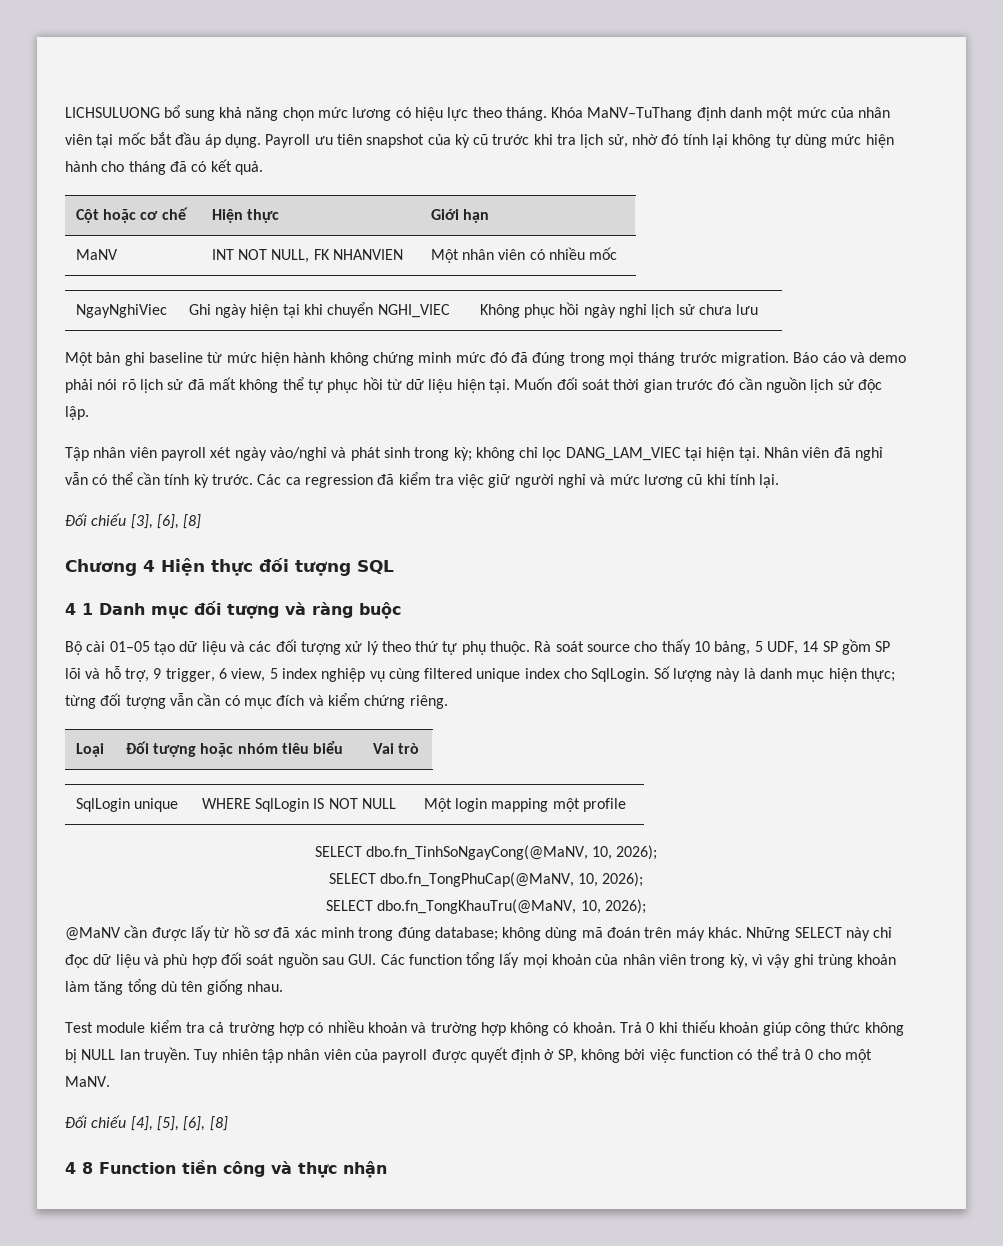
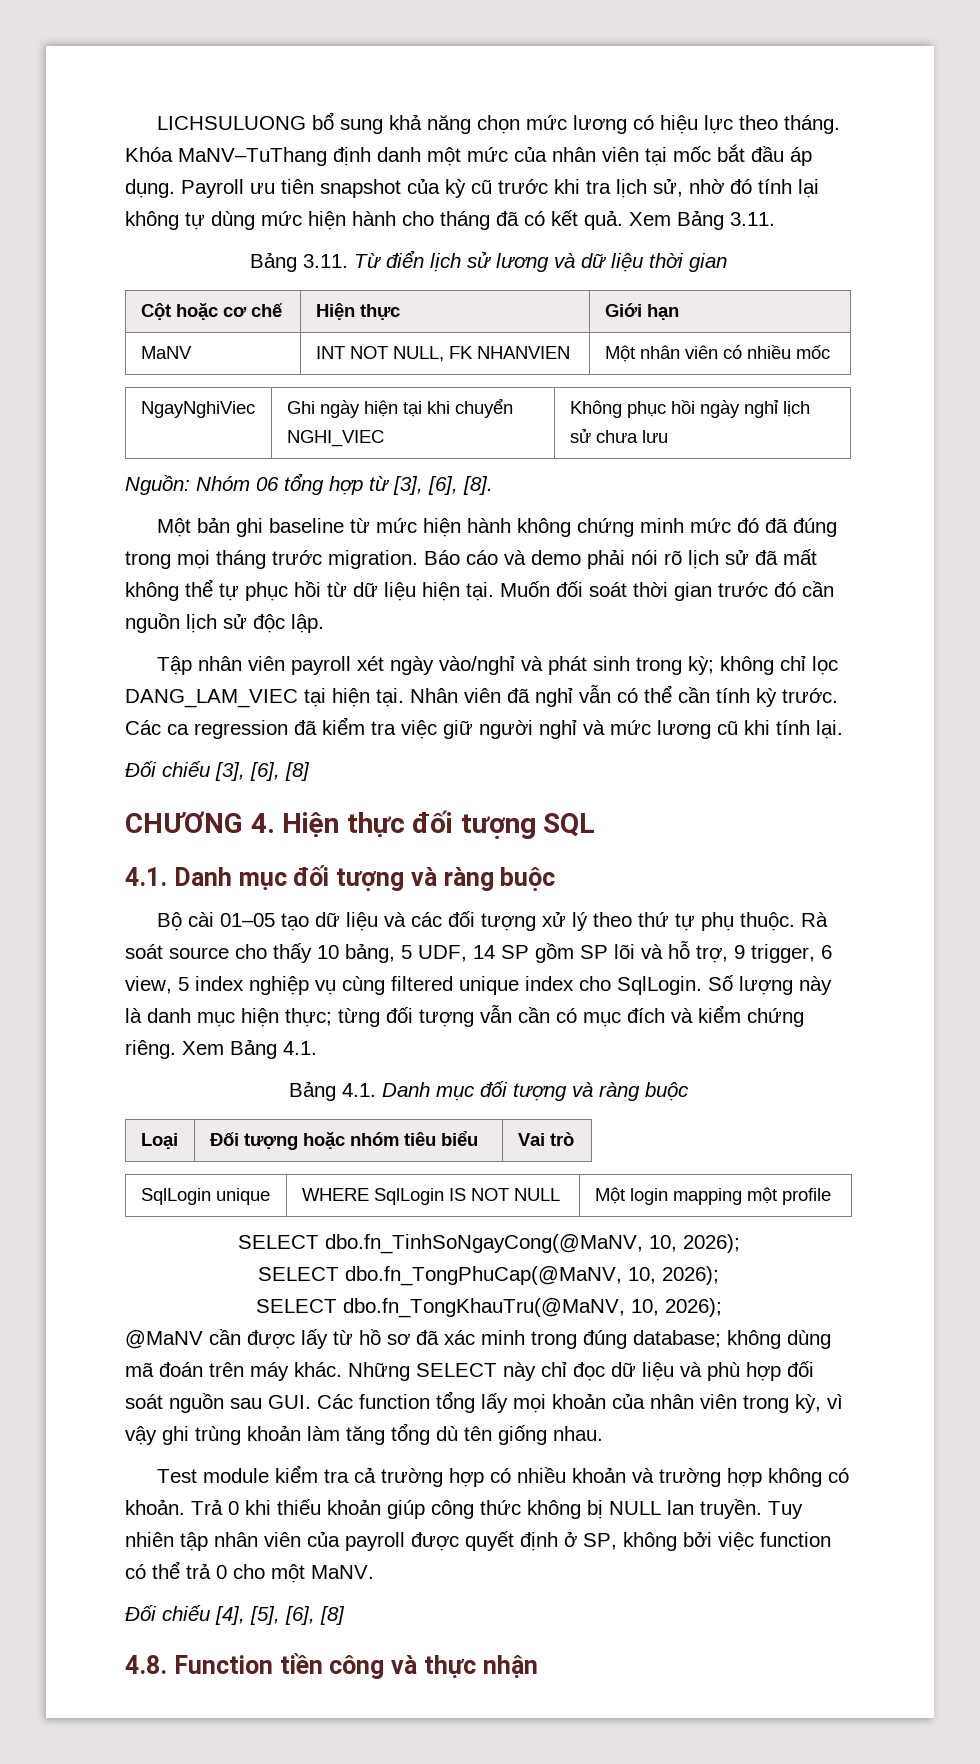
(263, 168) none -> [629,210,775,230] [250,250,727,272] Xem Bảng 3.11. // Bảng 3.11. Từ điển lịch sử lương và dữ liệu thời gian
(759, 309) none -> [125,473,493,495] // Nguồn: Nhóm 06 tổng hợp từ [3], [6], [8].
[65,559,155,576] Chương 4 -> [125,811,275,833] CHƯƠNG 4.
[65,603,93,615] 4 1 -> [125,867,167,886] 4.1.
(448, 702) none -> [182,1039,317,1059] [289,1081,689,1101] Xem Bảng 4.1. // Bảng 4.1. Danh mục đối tượng và ràng buộc
[65,1162,93,1174] 4 8 -> [125,1655,167,1674] 4.8.

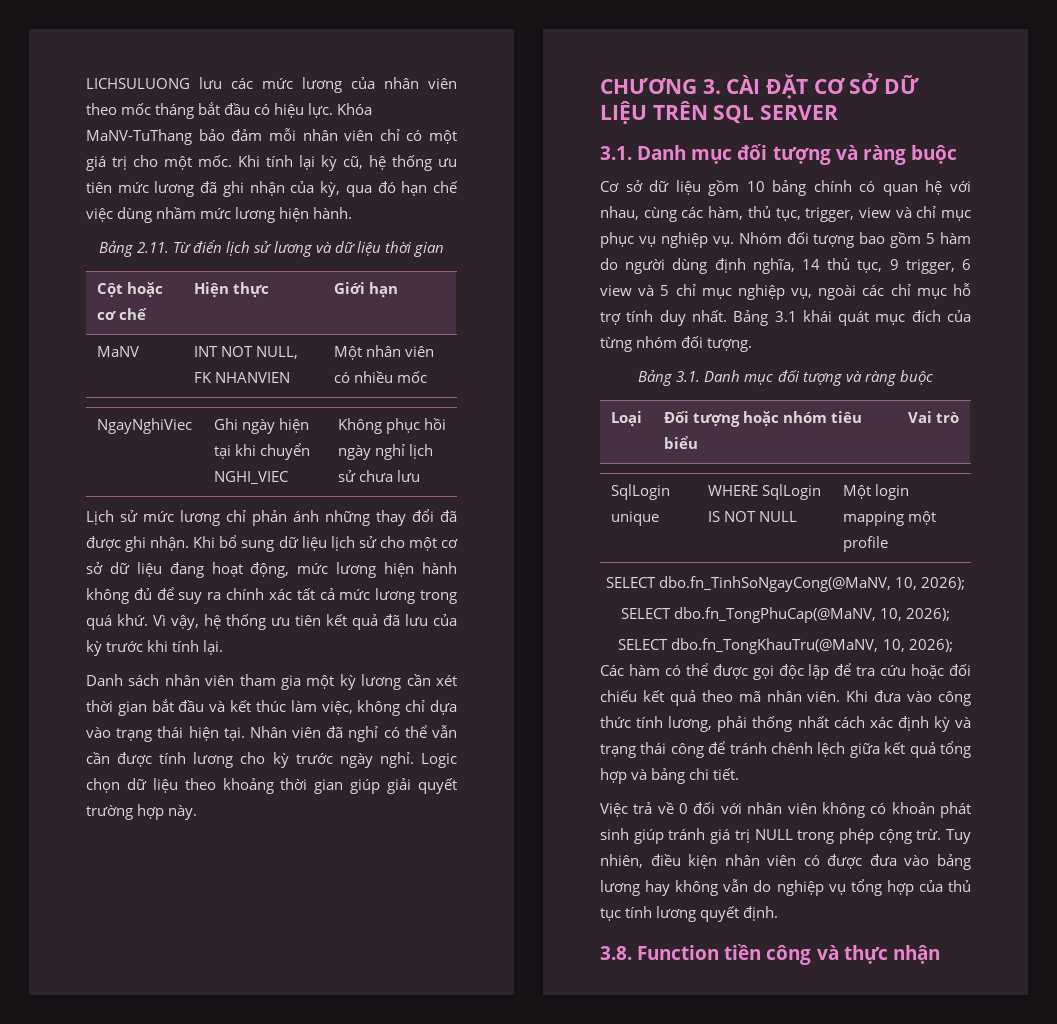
[311,112,840,134] [125,144,812,166] [125,178,819,198] [125,210,775,230] [250,252,348,272] bổ sung khả năng chọn mức lương có hiệu lực theo tháng. Khóa MaNV–TuThang định danh một mức của nhân viên tại mốc bắt đầu áp dụng. Payroll ưu tiên snapshot của kỳ cũ trước khi tra lịch sử, nhờ đó tính lại không tự dùng mức hiện hành cho tháng đã có kết quả. Xem Bảng 3.11. // Bảng 3.11. -> [199,77,457,93] [86,102,373,119] [86,128,457,145] [86,155,457,171] [86,181,459,197] [86,207,353,223] [99,241,170,257] lưu các mức lương của nhân viên theo mốc tháng bắt đầu có hiệu lực. Khóa MaNV-TuThang bảo đảm mỗi nhân viên chỉ có một giá trị cho một mốc. Khi tính lại kỳ cũ, hệ thống ưu tiên mức lương đã ghi nhận của kỳ, qua đó hạn chế việc dùng nhầm mức lương hiện hành. // Bảng 2.11.
[125,473,493,495] [156,517,837,537] [125,549,817,569] [125,579,834,601] [125,613,324,633] [156,655,838,675] [125,688,326,708] Nguồn: Nhóm 06 tổng hợp từ [3], [6], [8]. // Một bản ghi baseline từ mức hiện hành không chứng minh mức đó đã đúng trong mọi tháng trước migration. Báo cáo và demo phải nói rõ lịch sử đã mất không thể tự phục hồi từ dữ liệu hiện tại. Muốn đối soát thời gian trước đó cần nguồn lịch sử độc lập. // Tập nhân viên payroll xét ngày vào/nghỉ và phát sinh trong kỳ; không chỉ lọc DANG_LAM_VIEC tại -> [86,509,457,526] [86,535,458,552] [86,562,457,578] [86,587,457,604] [86,614,457,630] [86,640,224,656] [86,674,457,690] [86,699,457,716] [86,726,184,742] Lịch sử mức lương chỉ phản ánh những thay đổi đã được ghi nhận. Khi bổ sung dữ liệu lịch sử cho một cơ sở dữ liệu đang hoạt động, mức lương hiện hành không đủ để suy ra chính xác tất cả mức lương trong quá khứ. Vì vậy, hệ thống ưu tiên kết quả đã lưu của kỳ trước khi tính lại. // Danh sách nhân viên tham gia một kỳ lương cần xét thời gian bắt đầu và kết thúc làm việc, không chỉ dựa vào trạng thái
[579,685,838,707] [125,717,843,739] [125,761,310,781] [125,810,536,839] vẫn có thể cần tính kỳ trước. Các ca regression đã kiểm tra việc giữ người nghỉ và mức lương cũ khi tính lại. // Đối chiếu [3], [6], [8] // CHƯƠNG 4. Hiện thực đối tượng -> [383,725,458,738] [86,752,457,768] [86,778,458,794] [86,804,198,820] [600,73,920,99] [600,101,708,125] có thể vẫn cần được tính lương cho kỳ trước ngày nghỉ. Logic chọn dữ liệu theo khoảng thời gian giúp giải quyết trường hợp này. // CHƯƠNG 3. CÀI ĐẶT CƠ SỞ DỮ LIỆU TRÊN
[125,865,556,891] [156,911,828,931] [125,941,832,963] [125,975,832,995] [125,1005,804,1027] [125,1039,317,1059] [289,1081,376,1101] // 4.1. Danh mục đối tượng và ràng buộc // Bộ cài 01–05 tạo dữ liệu và các đối tượng xử lý theo thứ tự phụ thuộc. Rà soát source cho thấy 10 bảng, 5 UDF, 14 SP gồm SP lõi và hỗ trợ, 9 trigger, 6 view, 5 index nghiệp vụ cùng filtered unique index cho SqlLogin. Số lượng này là danh mục hiện thực; từng đối tượng vẫn cần có mục đích và kiểm chứng riêng. Xem Bảng 4.1. // Bảng 4.1. -> [760,105,839,120] [600,144,957,165] [600,180,971,196] [600,206,971,222] [600,232,971,248] [600,258,971,274] [600,283,971,300] [600,310,971,326] [600,336,753,352] [638,370,701,386] SERVER // 3.1. Danh mục đối tượng và ràng buộc // Cơ sở dữ liệu gồm 10 bảng chính có quan hệ với nhau, cùng các hàm, thủ tục, trigger, view và chỉ mục phục vụ nghiệp vụ. Nhóm đối tượng bao gồm 5 hàm do người dùng định nghĩa, 14 thủ tục, 9 trigger, 6 view và 5 chỉ mục nghiệp vụ, ngoài các chỉ mục hỗ trợ tính duy nhất. Bảng 3.1 khái quát mục đích của từng nhóm đối tượng. // Bảng 3.1.
[125,1329,831,1349] [125,1361,814,1381] [125,1391,843,1413] [125,1423,603,1445] [156,1465,849,1487] [125,1499,803,1519] [125,1531,831,1551] [125,1561,374,1583] [125,1605,345,1625] [125,1655,167,1674] @MaNV cần được lấy từ hồ sơ đã xác minh trong đúng database; không dùng mã đoán trên máy khác. Những SELECT này chỉ đọc dữ liệu và phù hợp đối soát nguồn sau GUI. Các function tổng lấy mọi khoản của nhân viên trong kỳ, vì vậy ghi trùng khoản làm tăng tổng dù tên giống nhau. // Test module kiểm tra cả trường hợp có nhiều khoản và trường hợp không có khoản. Trả 0 khi thiếu khoản giúp công thức không bị NULL lan truyền. Tuy nhiên tập nhân viên của payroll được quyết định ở SP, không bởi việc function có thể trả 0 cho một MaNV. // Đối chiếu [4], [5], [6], [8] // 4.8. -> [600,663,971,680] [600,690,971,706] [600,716,972,732] [600,741,971,758] [600,768,740,784] [600,802,971,818] [600,828,971,844] [600,854,971,870] [600,879,971,896] [600,906,779,922] [600,946,632,960] Các hàm có thể được gọi độc lập để tra cứu hoặc đối chiếu kết quả theo mã nhân viên. Khi đưa vào công thức tính lương, phải thống nhất cách xác định kỳ và trạng thái công để tránh chênh lệch giữa kết quả tổng hợp và bảng chi tiết. // Việc trả về 0 đối với nhân viên không có khoản phát sinh giúp tránh giá trị NULL trong phép cộng trừ. Tuy nhiên, điều kiện nhân viên có được đưa vào bảng lương hay không vẫn do nghiệp vụ tổng hợp của thủ tục tính lương quyết định. // 3.8.

